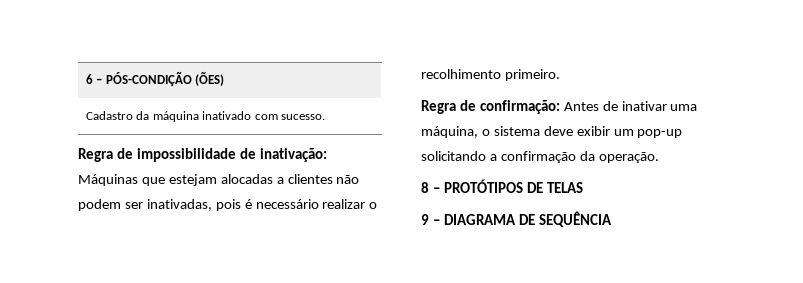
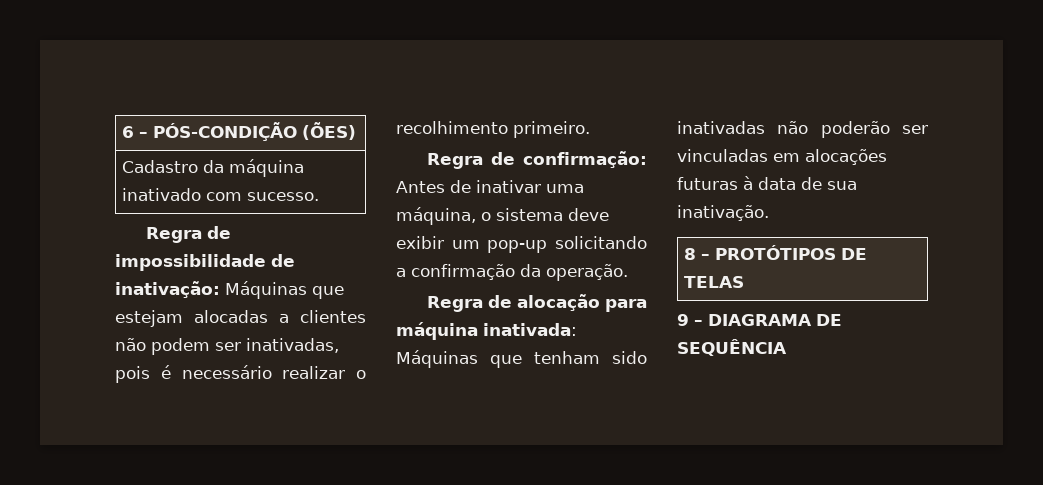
(659, 157) none -> [426,294,647,312] [396,322,577,340] [396,350,647,368] [677,121,928,138] [677,149,887,165] [677,176,857,190] [677,205,769,221] Regra de alocação para máquina inativada: Máquinas que tenham sido inativadas não poderão ser vinculadas em alocações futuras à data de sua inativação. //

